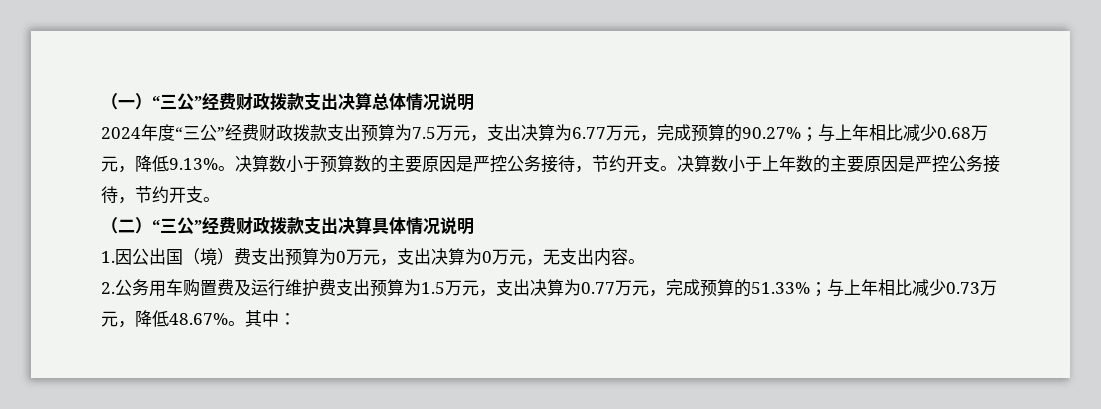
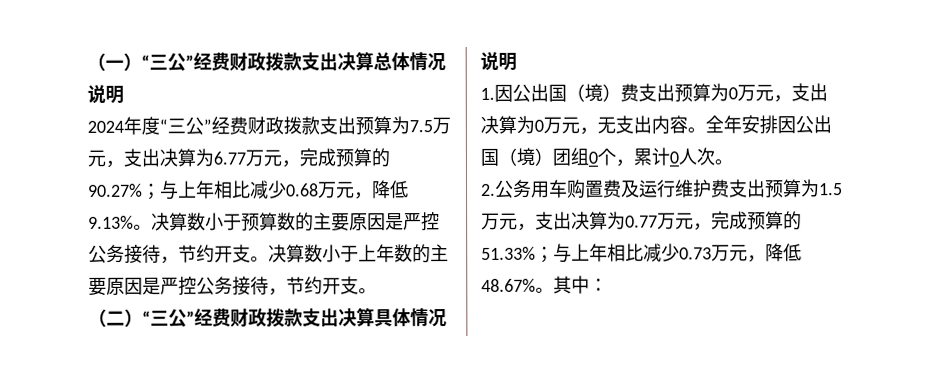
(645, 261) none -> [705,115,832,135] [480,147,733,167] 全年安排因公出国（境）团组0个，累计0人次。

